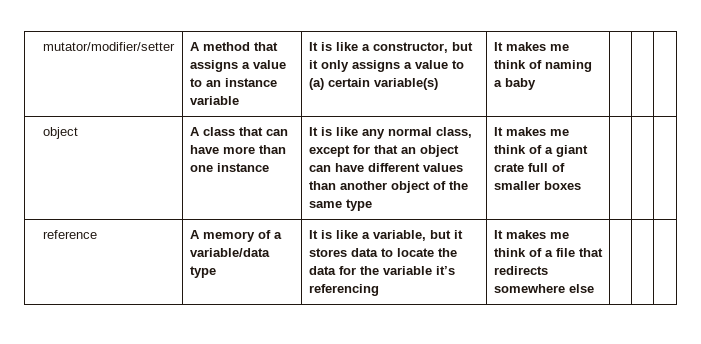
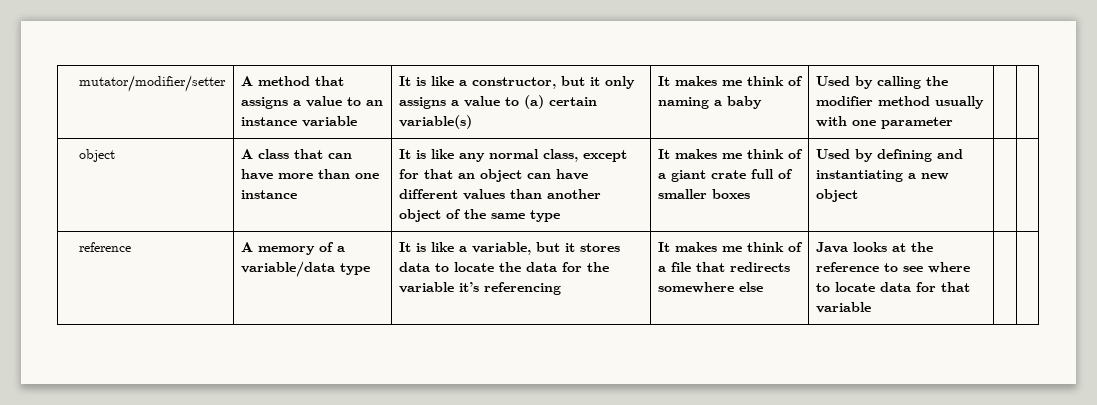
(536, 84) none -> [815,76,948,89] [815,96,984,109] [815,116,953,129] Used by calling the modifier method usually with one parameter
(581, 185) none -> [815,149,963,162] [815,170,949,182] [815,189,858,202] Used by defining and instantiating a new object
(594, 288) none -> [815,242,933,253] [815,262,970,273] [815,282,970,292] [815,302,871,313] Java looks at the reference to see where to locate data for that variable

